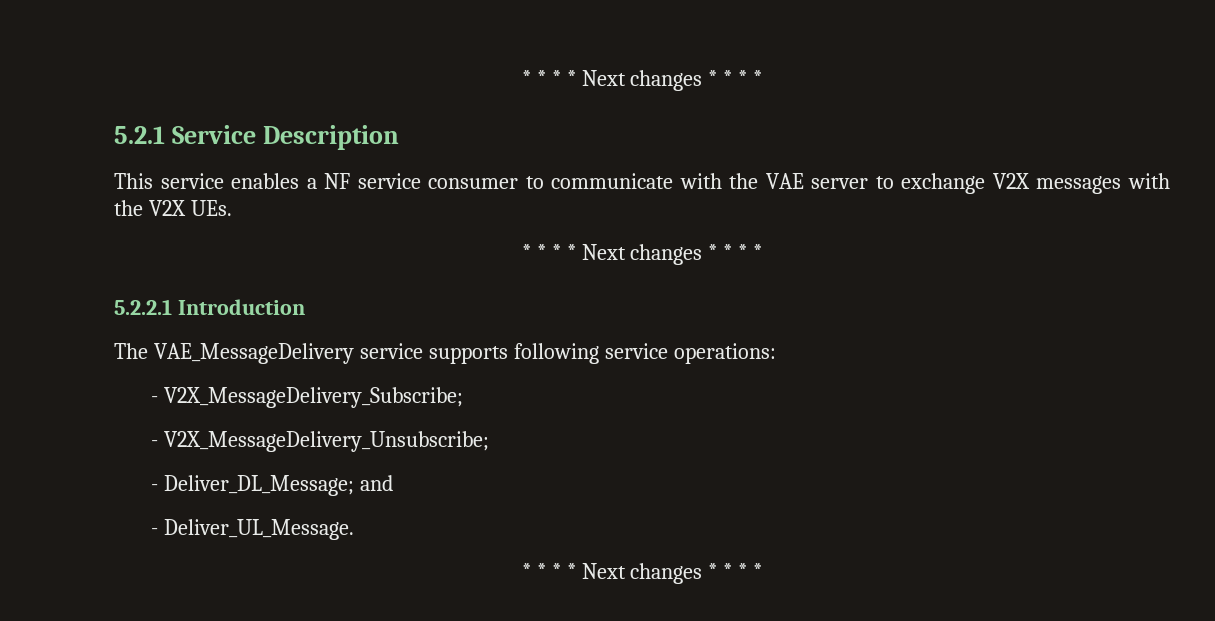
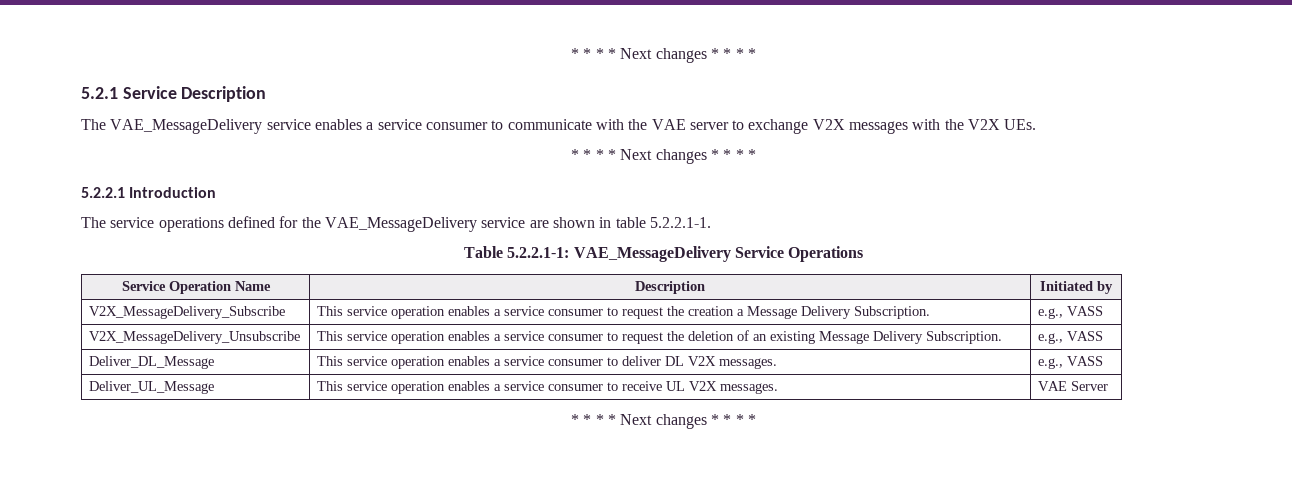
[114,173,153,189] This -> [81,119,263,134] The VAE_MessageDelivery
[324,173,351,189] NF -> (374, 126) none
[153,343,776,364] [151,387,464,408] [151,431,490,452] [151,475,393,496] [151,519,355,540] VAE_MessageDelivery service supports following service operations: // - V2X_MessageDelivery_Subscribe; // - V2X_MessageDelivery_Unsubscribe; // - Deliver_DL_Message; and // - Deliver_UL_Message. -> [110,216,711,232] [463,246,864,262] [121,281,271,294] [635,281,705,294] [1040,281,1113,294] [89,306,286,319] [317,306,931,319] [1038,306,1104,319] [89,331,301,344] [317,330,1003,344] [1038,331,1104,344] [89,356,215,369] [317,356,778,369] [1038,356,1104,369] [89,381,215,394] [317,381,779,394] [1038,381,1109,391] service operations defined for the VAE_MessageDelivery service are shown in table 5.2.2.1-1. // Table 5.2.2.1-1: VAE_MessageDelivery Service Operations // Service Operation Name | Description | Initiated by // V2X_MessageDelivery_Subscribe | This service operation enables a service consumer to request the creation a Message Delivery Subscription. | e.g., VASS // V2X_MessageDelivery_Unsubscribe | This service operation enables a service consumer to request the deletion of an existing Message Delivery Subscription. | e.g., VASS // Deliver_DL_Message | This service operation enables a service consumer to deliver DL V2X messages. | e.g., VASS // Deliver_UL_Message | This service operation enables a service consumer to receive UL V2X messages. | VAE Server

